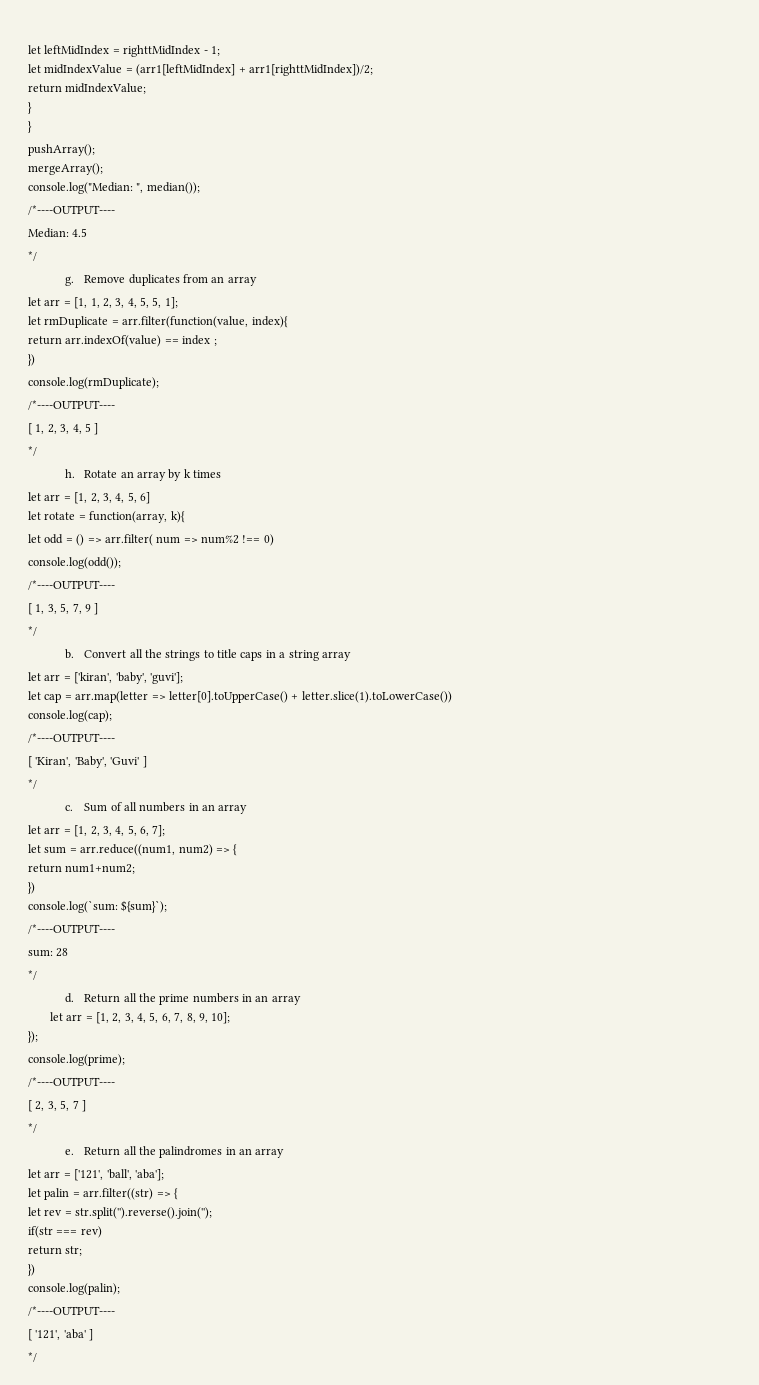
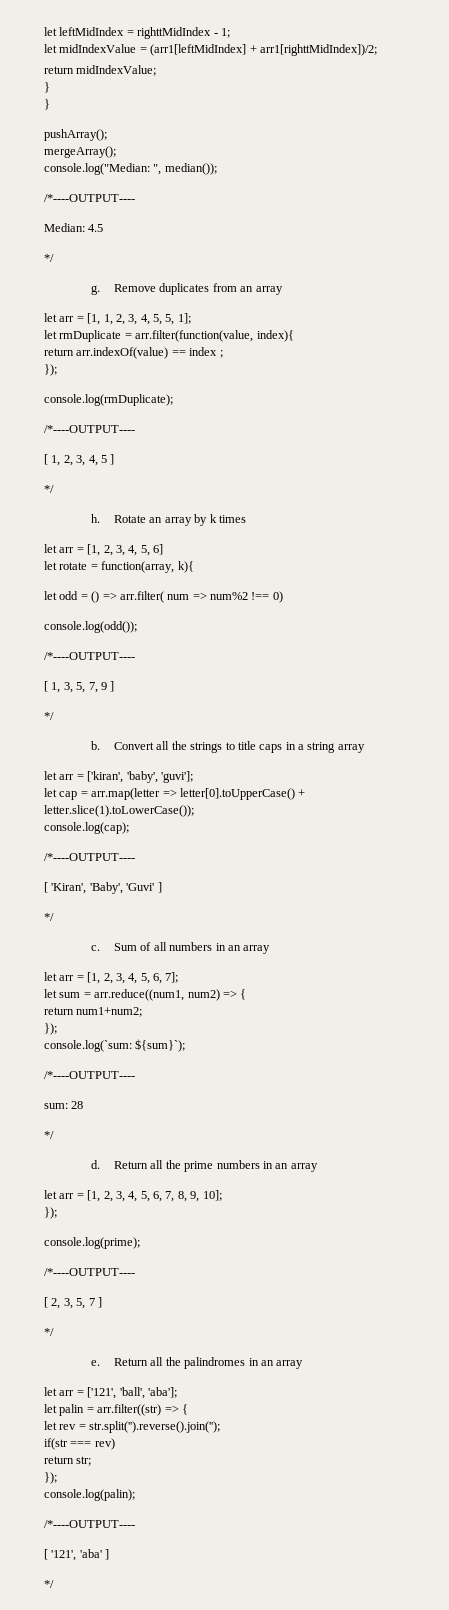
[28,354,35,366] }) -> [44,364,57,376] });
[301,691,452,703] letter.slice(1).toLowerCase()) -> [44,805,194,817] letter.slice(1).toLowerCase());
[28,882,35,894] }) -> [44,1023,57,1035] });
[28,1264,35,1276] }) -> [44,1472,57,1484] });

